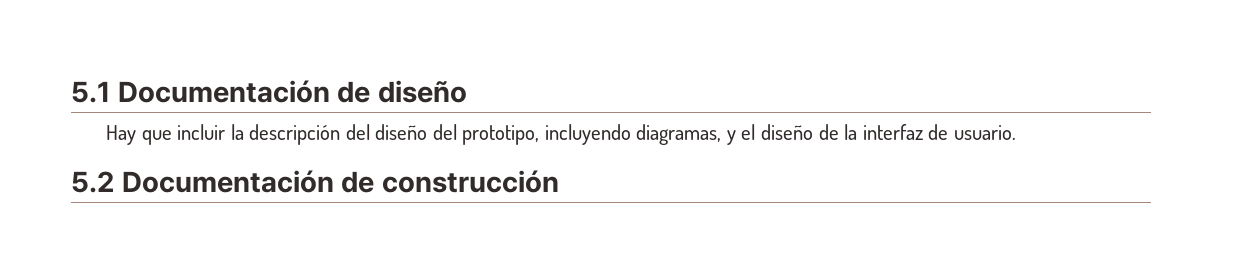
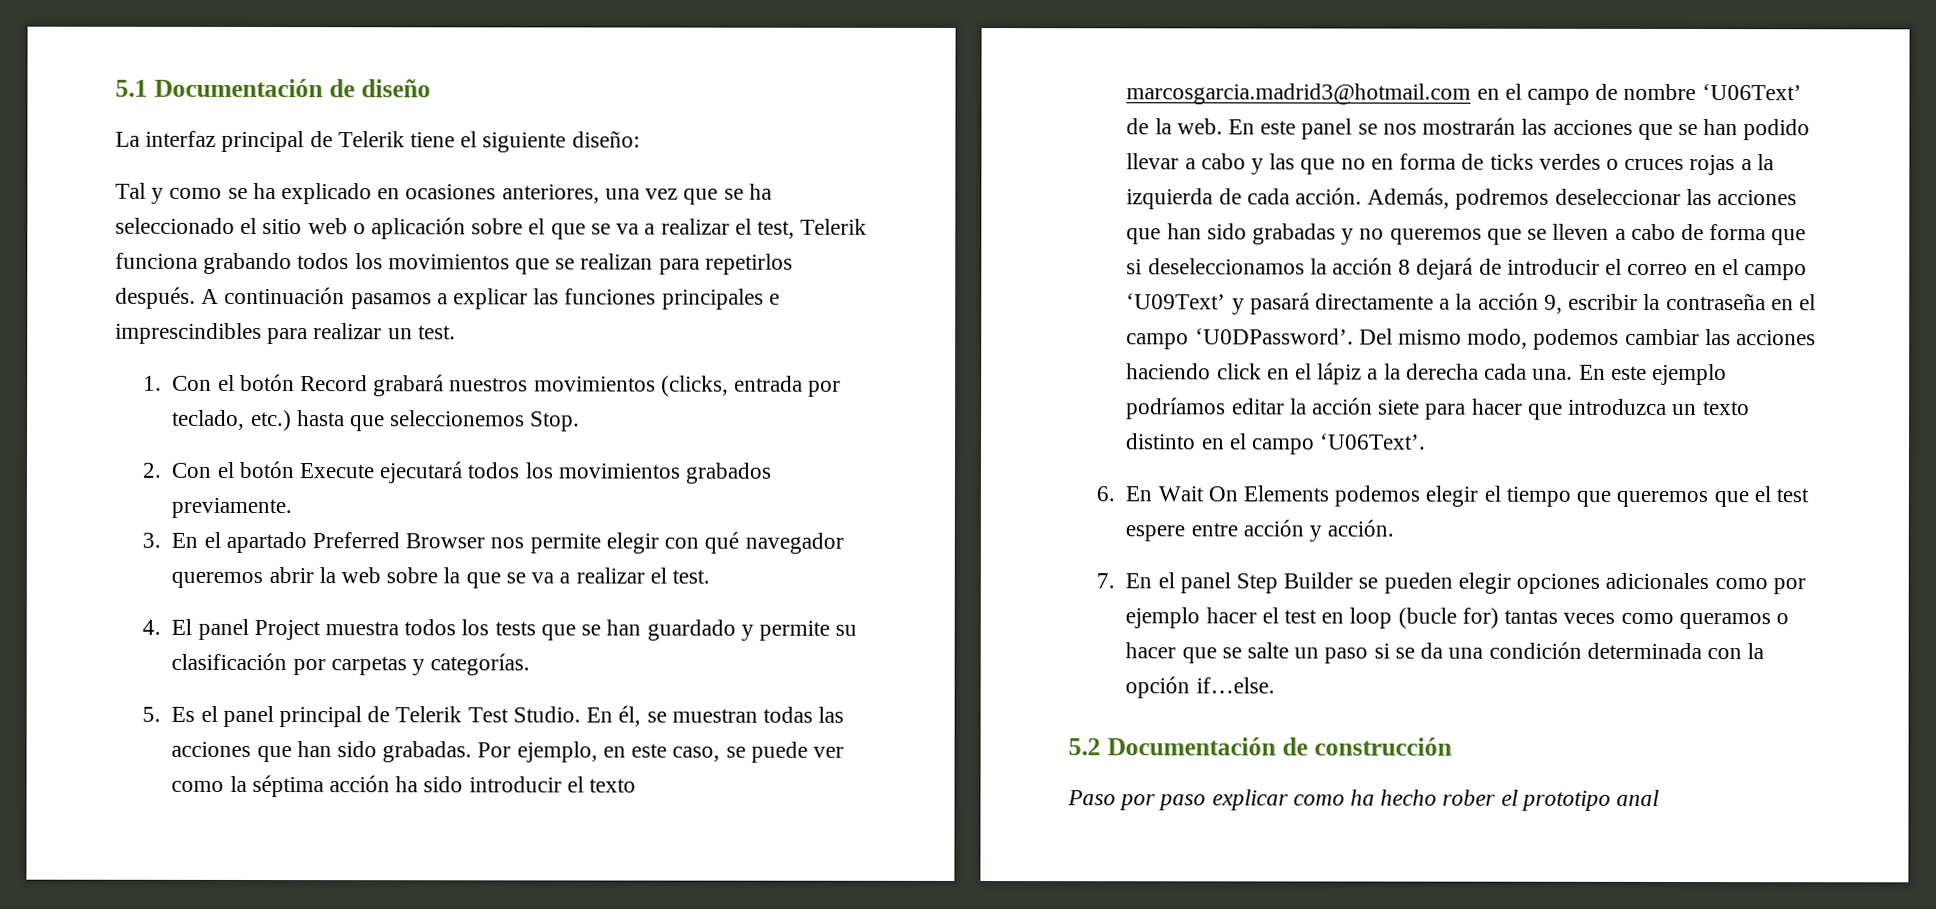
[106,124,1016,145] [71,170,560,193] Hay que incluir la descripción del diseño del prototipo, incluyendo diagramas, y el diseño de la interfaz de usuario. // 5.2 Documentación de construcción -> [115,130,640,153] [115,182,772,205] [115,217,868,240] [115,252,793,275] [115,286,780,310] [115,322,456,345] [142,373,842,397] [172,409,581,432] [141,460,772,484] [171,497,293,519] [141,531,844,554] [171,567,710,589] [141,618,858,641] [171,652,531,676] [141,705,845,728] [171,741,844,763] [171,774,637,798] [1126,83,1802,105] [1126,117,1811,141] [1126,153,1774,176] [1126,187,1798,210] [1126,223,1807,246] [1126,257,1807,281] [1126,292,1816,315] [1126,328,1817,350] [1126,362,1727,386] [1126,397,1750,420] [1126,433,1427,455] [1095,485,1809,508] [1125,519,1395,542] [1095,572,1806,595] [1125,607,1789,630] [1125,641,1765,664] [1125,676,1275,699] [1068,737,1452,756] [1067,789,1660,811] La interfaz principal de Telerik tiene el siguiente diseño: // Tal y como se ha explicado en ocasiones anteriores, una vez que se ha seleccionado el sitio web o aplicación sobre el que se va a realizar el test, Telerik funciona grabando todos los movimientos que se realizan para repetirlos después. A continuación pasamos a explicar las funciones principales e imprescindibles para realizar un test. // 1. Con el botón Record grabará nuestros movimientos (clicks, entrada por teclado, etc.) hasta que seleccionemos Stop. // 2. Con el botón Execute ejecutará todos los movimientos grabados previamente. // 3. En el apartado Preferred Browser nos permite elegir con qué navegador queremos abrir la web sobre la que se va a realizar el test. // 4. El panel Project muestra todos los tests que se han guardado y permite su clasificación por carpetas y categorías. // 5. Es el panel principal de Telerik Test Studio. En él, se muestran todas las acciones que han sido grabadas. Por ejemplo, en este caso, se puede ver como la séptima acción ha sido introducir el texto marcosgarcia.madrid3@hotmail.com en el campo de nombre ‘U06Text’ de la web. En este panel se nos mostrarán las acciones que se han podido llevar a cabo y las que no en forma de ticks verdes o cruces rojas a la izquierda de cada acción. Además, podremos deseleccionar las acciones que han sido grabadas y no queremos que se lleven a cabo de forma que si deseleccionamos la acción 8 dejará de introducir el correo en el campo ‘U09Text’ y pasará directamente a la acción 9, escribir la contraseña en el campo ‘U0DPassword’. Del mismo modo, podemos cambiar las acciones haciendo click en el lápiz a la derecha cada una. En este ejemplo podríamos editar la acción siete para hacer que introduzca un texto distinto en el campo ‘U06Text’. // 6. En Wait On Elements podemos elegir el tiempo que queremos que el test espere entre acción y acción. // 7. En el panel Step Builder se pueden elegir opciones adicionales como por ejemplo hacer el test en loop (bucle for) tantas veces como queramos o hacer que se salte un paso si se da una condición determinada con la opción if…else. // 5.2 Documentación de construcción // Paso por paso explicar como ha hecho rober el prototipo anal

